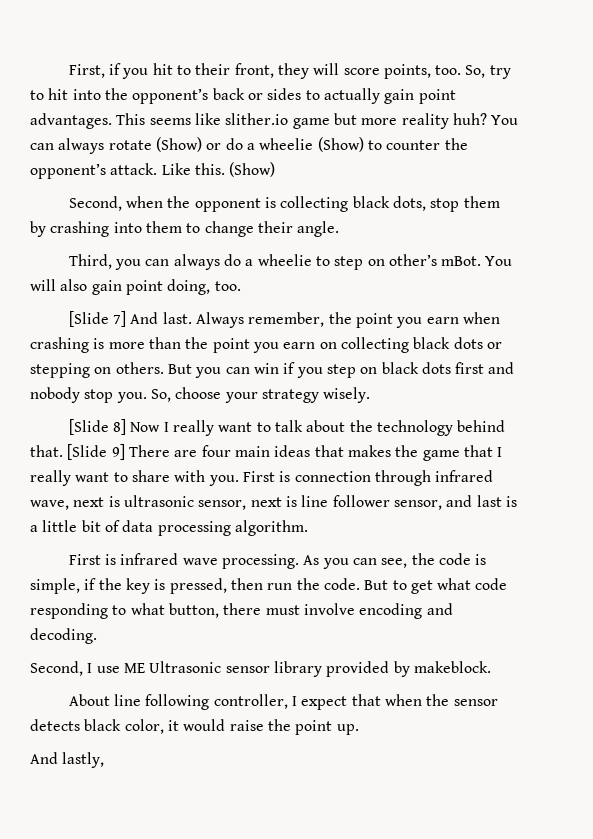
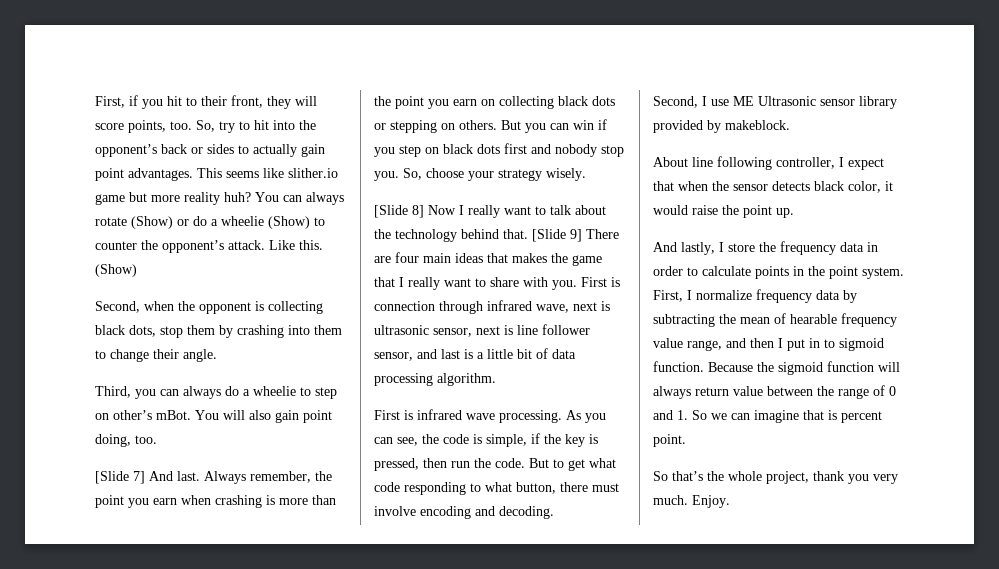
(105, 760) none -> [719,241,878,255] [653,266,904,279] [653,289,857,303] [653,313,897,327] [653,338,884,351] [653,361,900,375] [653,385,896,399] [653,410,882,423] [653,434,686,447] [653,471,898,484] [653,495,730,508] I store the frequency data in order to calculate points in the point system. First, I normalize frequency data by subtracting the mean of hearable frequency value range, and then I put in to sigmoid function. Because the sigmoid function will always return value between the range of 0 and 1. So we can imagine that is percent point. // So that’s the whole project, thank you very much. Enjoy.

